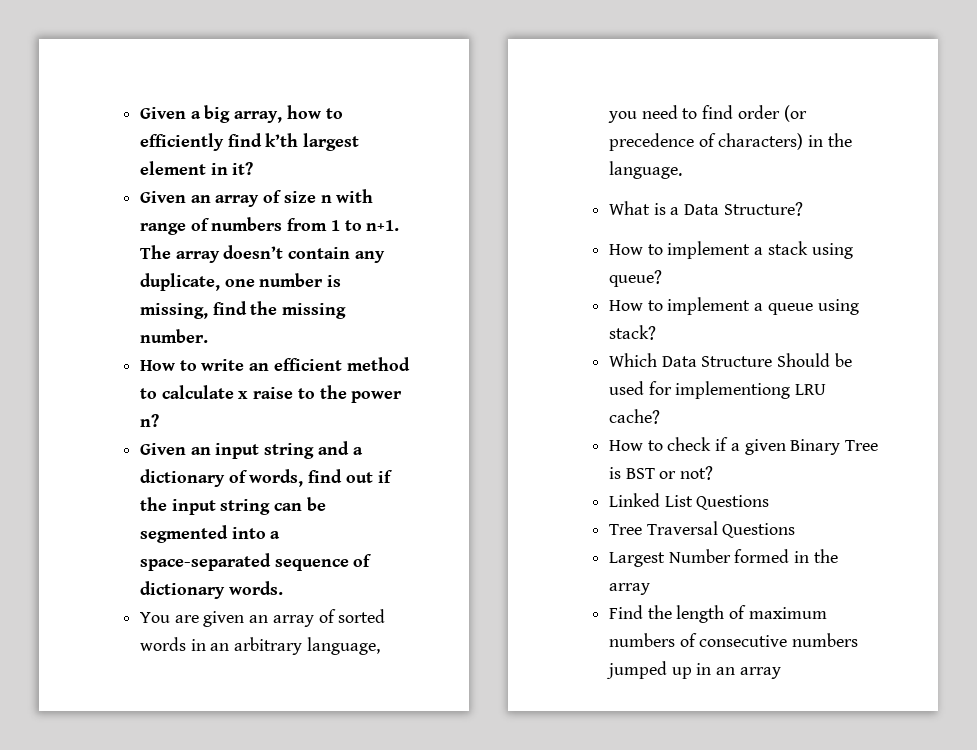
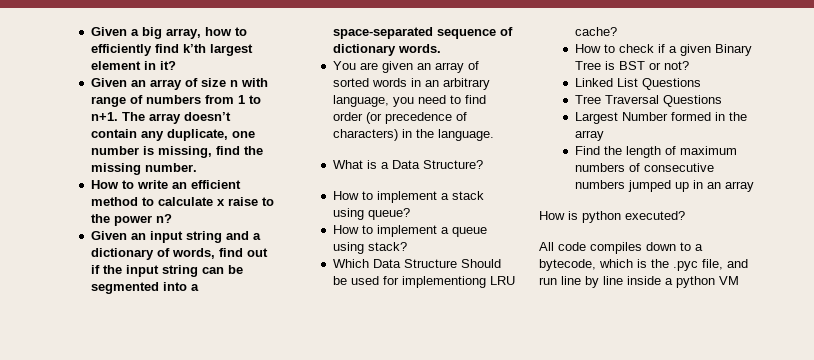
(781, 673) none -> [539,211,685,223] [539,242,703,254] [539,259,748,271] [539,276,739,288] // How is python executed? // All code compiles down to a bytecode, which is the .pyc file, and run line by line inside a python VM

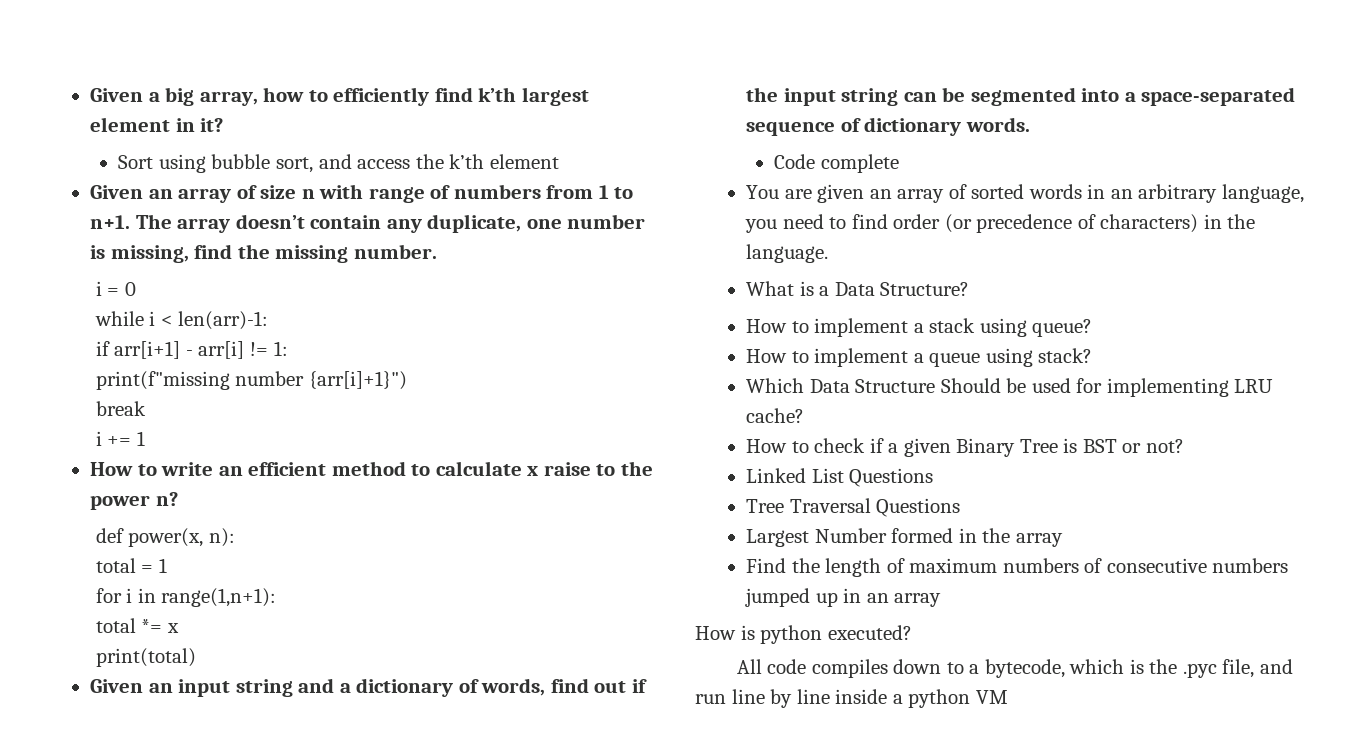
(177, 65) none -> [118,154,559,173] // Sort using bubble sort, and access the k’th element
(198, 167) none -> [95,281,136,296] [94,311,269,330] [95,341,288,359] [95,371,407,390] [95,401,146,416] [95,431,145,446] // i = 0 // while i < len(arr)-1: // if arr[i+1] - arr[i] != 1: // print(f"missing number {arr[i]+1}") // break // i += 1
(173, 218) none -> [95,528,235,547] [95,558,167,573] [95,588,277,607] [95,618,179,633] [95,648,196,667] // def power(x, n): // total = 1 // for i in range(1,n+1): // total *= x // print(total)
(442, 48) none -> [774,154,899,173] // Code complete
[402,276,487,288] implementiong -> [1106,378,1229,397] implementing

